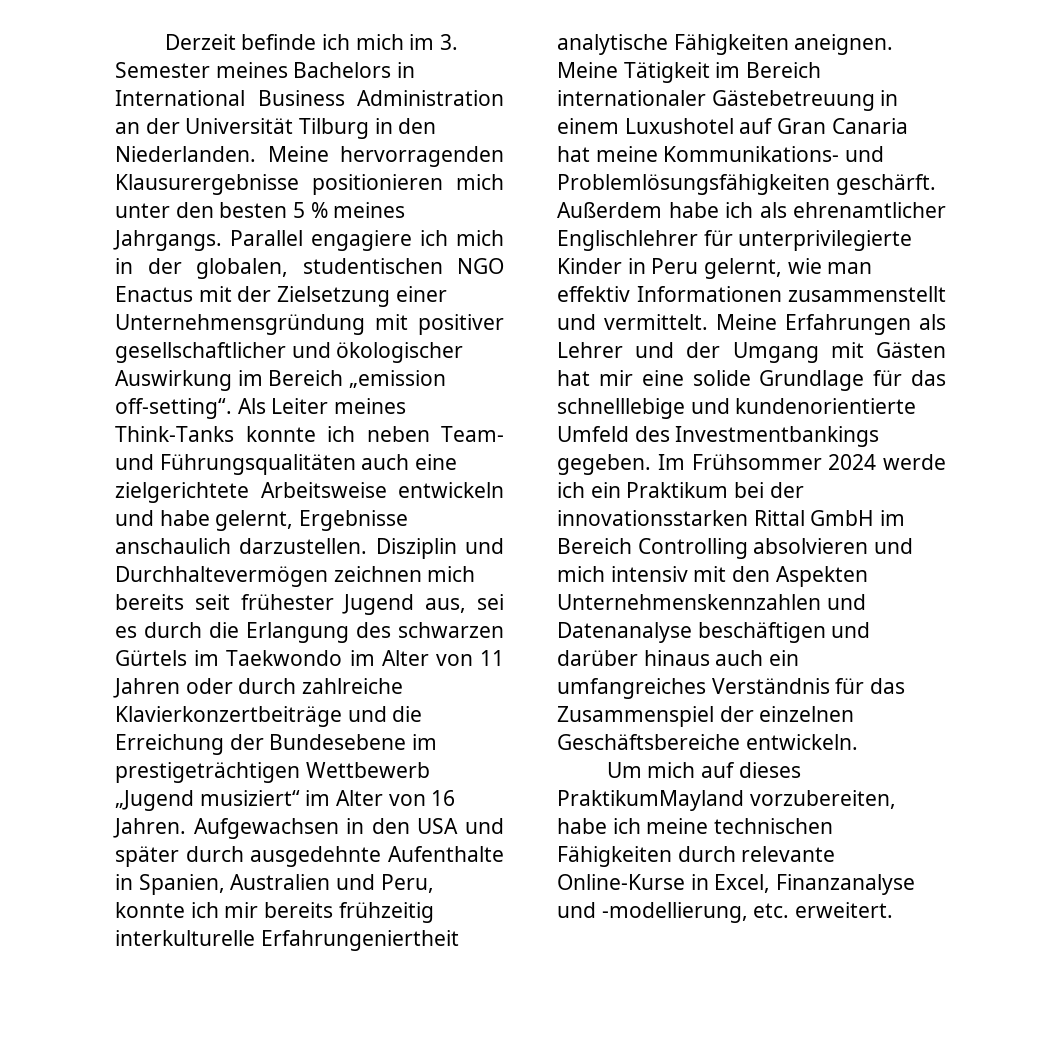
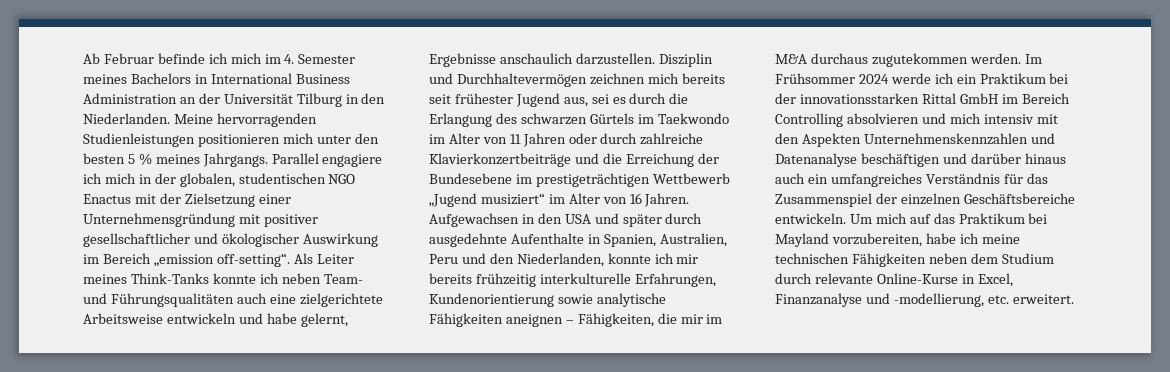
[164,34,236,50] Derzeit -> [83,53,154,64] Ab Februar
[440,34,459,50] 3. -> [284,54,295,64] 4.
[115,174,299,195] Klausurergebnisse -> [83,133,195,147] Studienleistungen
[230,874,434,893] Australien und Peru, -> [659,233,727,247] [429,253,604,267] Australien, Peru und den Niederlanden,
[260,930,459,951] [557,34,894,55] [557,62,822,83] [557,90,899,111] [557,118,908,134] [557,146,885,162] [557,174,936,195] [557,202,946,218] [557,230,913,251] [557,258,873,279] [557,286,946,302] [557,314,946,335] [557,342,946,363] [557,370,946,391] [557,398,917,419] [557,426,880,447] [557,454,651,475] Erfahrungeniertheit analytische Fähigkeiten aneignen. Meine Tätigkeit im Bereich internationaler Gästebetreuung in einem Luxushotel auf Gran Canaria hat meine Kommunikations- und Problemlösungsfähigkeiten geschärft. Außerdem habe ich als ehrenamtlicher Englischlehrer für unterprivilegierte Kinder in Peru gelernt, wie man effektiv Informationen zusammenstellt und vermittelt. Meine Erfahrungen als Lehrer und der Umgang mit Gästen hat mir eine solide Grundlage für das schnelllebige und kundenorientierte Umfeld des Investmentbankings gegeben. -> [634,273,716,287] [429,293,666,307] [429,313,723,327] [775,53,1021,67] Erfahrungen, Kundenorientierung sowie analytische Fähigkeiten aneignen – Fähigkeiten, die mir im M&A durchaus zugutekommen werden.
(858, 742) // -> (846, 218) none
[738,762,801,778] [557,790,744,811] dieses PraktikumMayland -> [933,213,1048,224] [775,233,829,247] das Praktikum bei Mayland
(672, 856) none -> [928,253,1054,264] neben dem Studium

